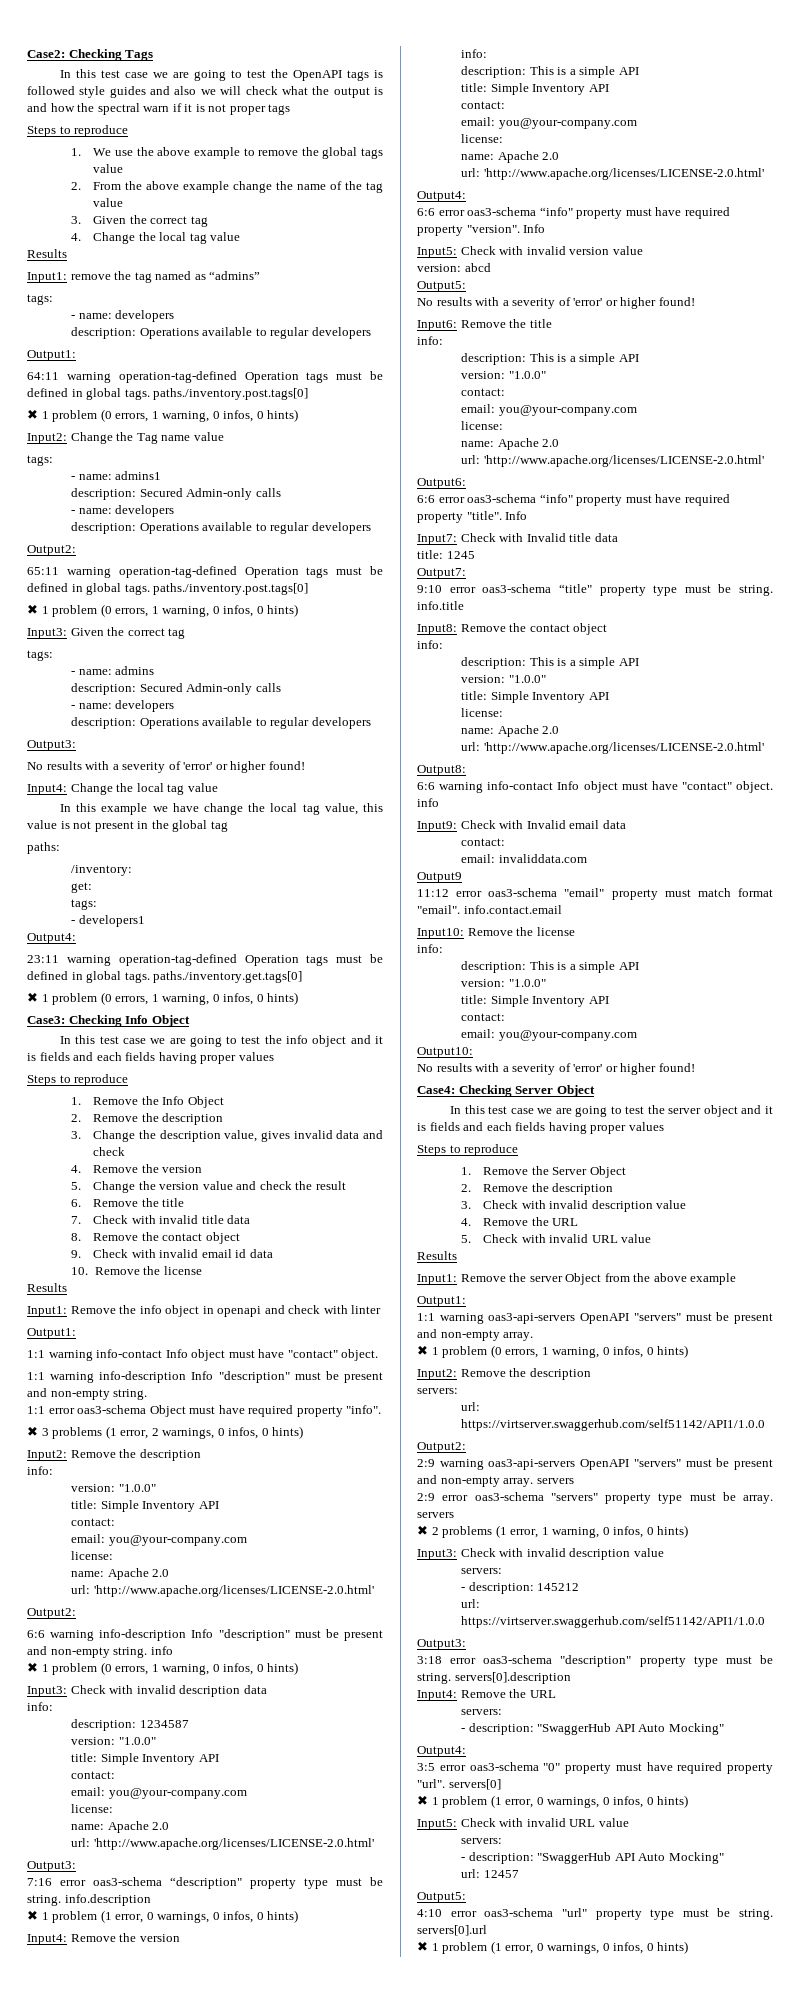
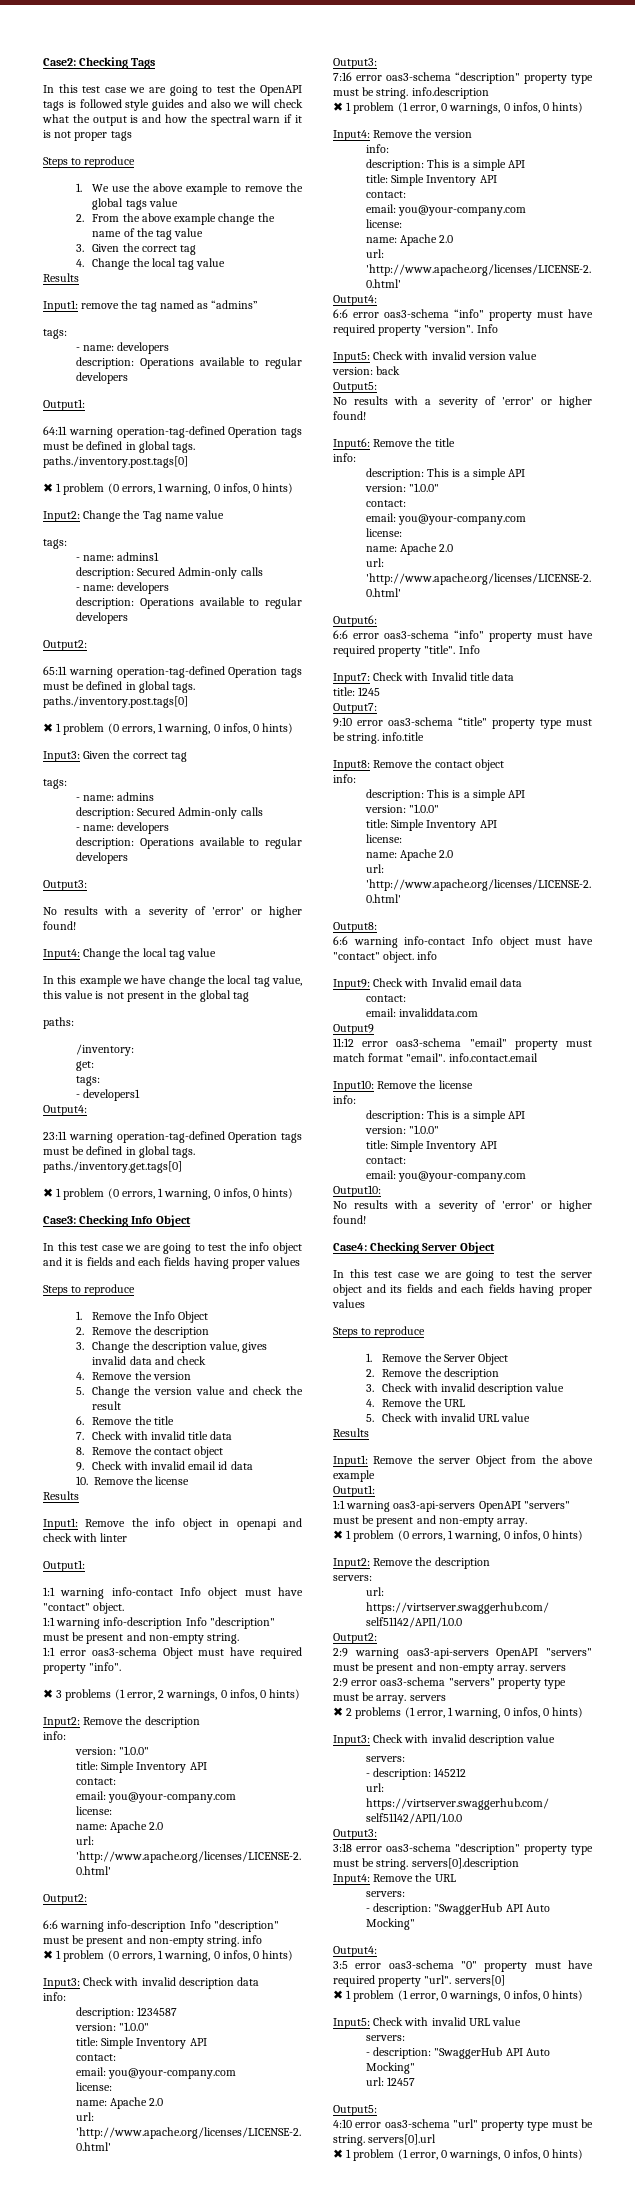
[464,263,491,272] abcd -> [376,366,401,375] back
[765,1106,773,1114] [417,1123,426,1131] it is -> [390,1285,403,1293] its

